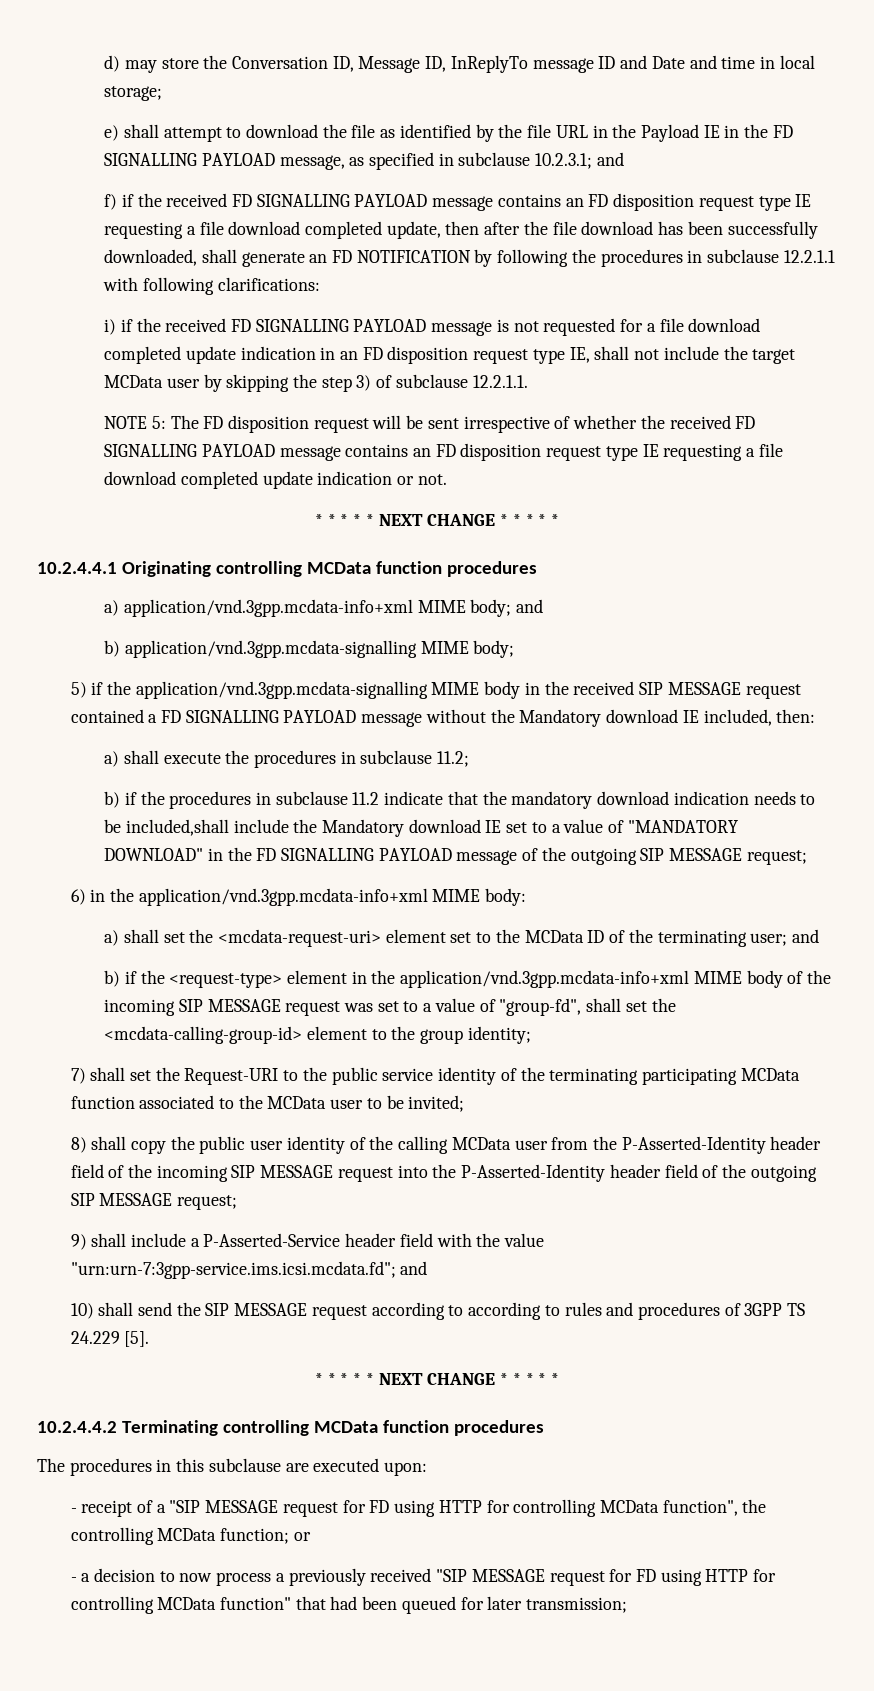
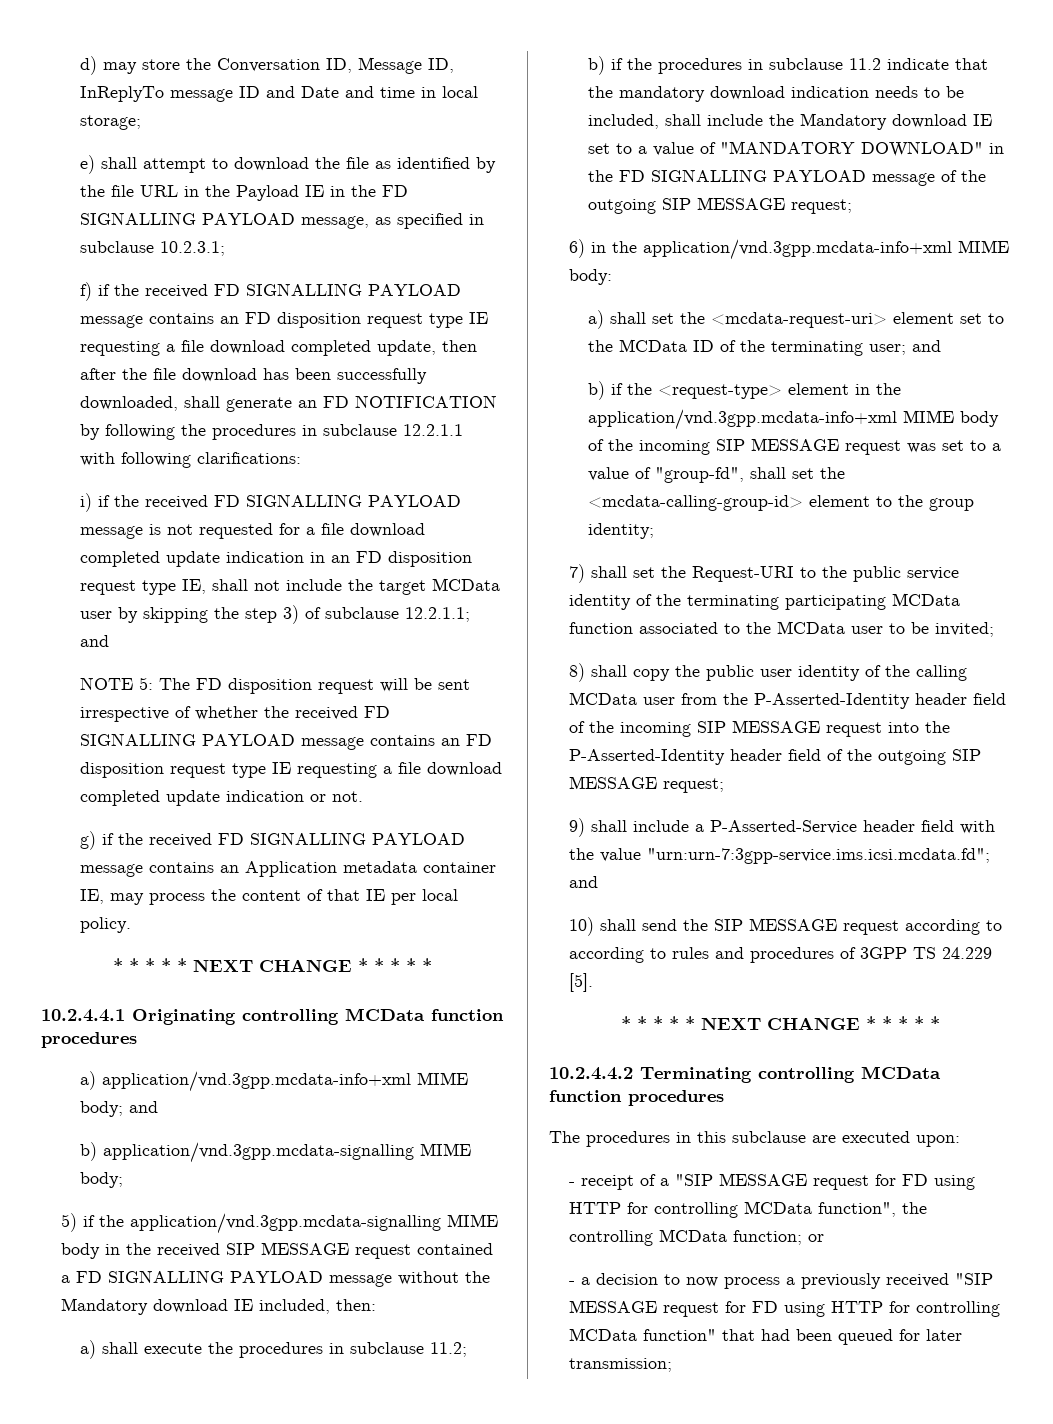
[596,152,624,166] and -> (226, 248) none
[472,375,528,388] 12.2.1.1. -> [405,607,471,622] [80,635,110,647] 12.2.1.1; and
(447, 479) none -> [80,831,466,850] [80,861,497,877] [80,889,459,905] [80,917,132,933] // g) if the received FD SIGNALLING PAYLOAD message contains an Application metadata container IE, may process the content of that IE per local policy.
[125,819,229,836] included,shall -> [588,114,702,129] included, shall

